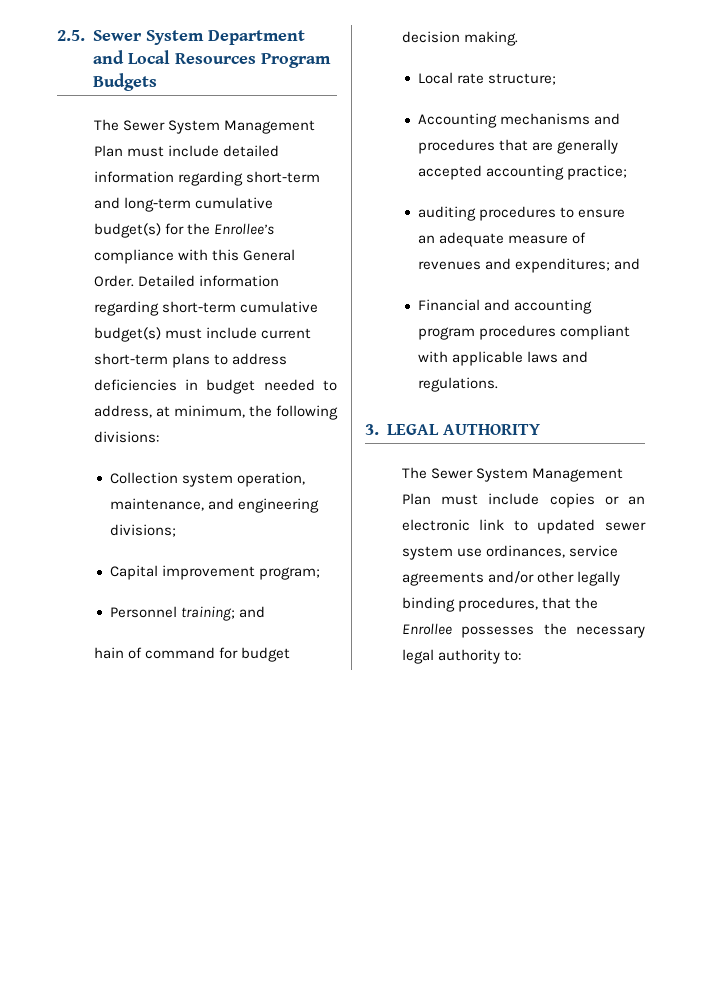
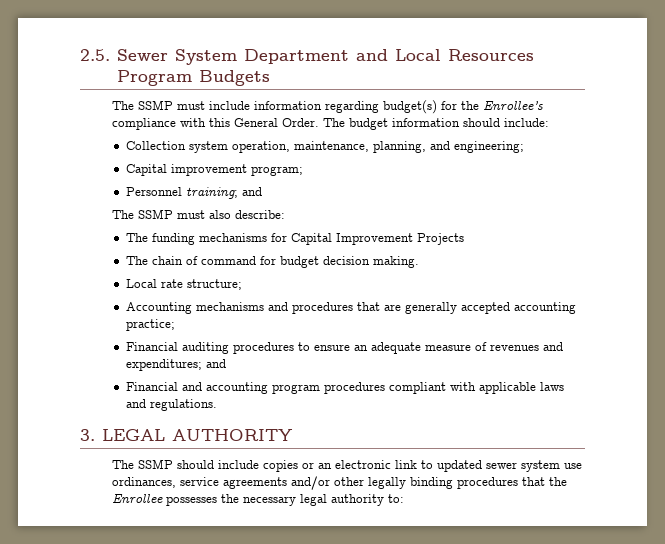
[122,120,315,134] [93,145,279,157] [93,171,320,186] [93,197,273,212] Sewer System Management Plan must include detailed information regarding short-term and long-term cumulative -> [137,100,379,113] SSMP must include information regarding
[137,275,279,287] [93,301,318,316] [93,327,311,342] [93,353,287,368] [93,379,337,394] [93,405,338,420] [93,431,159,443] Detailed information regarding short-term cumulative budget(s) must include current short-term plans to address deficiencies in budget needed to address, at minimum, the following divisions: -> [322,118,549,130] The budget information should include:
[208,498,320,513] [110,524,177,537] and engineering divisions; -> [373,141,525,153] planning, and engineering;
[93,647,124,659] hain -> [111,209,285,219] [126,233,465,245] [126,256,184,265] The SSMP must also describe: // The funding mechanisms for Capital Improvement Projects // The chain
(628, 172) none -> [126,342,179,351] Financial
[430,468,623,482] [401,493,479,505] Sewer System Management Plan must -> [137,459,214,469] SSMP should
[457,597,538,612] procedures, -> [456,477,518,489] procedures

